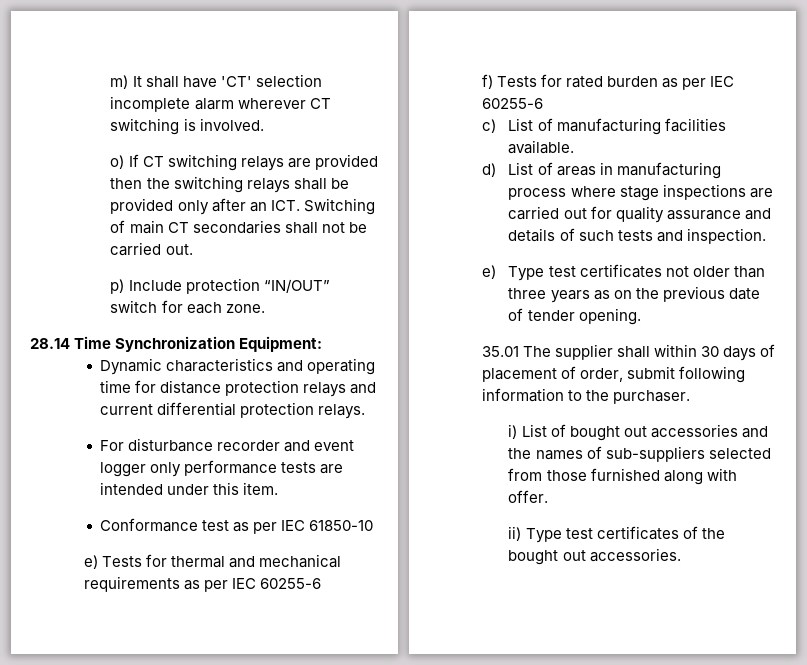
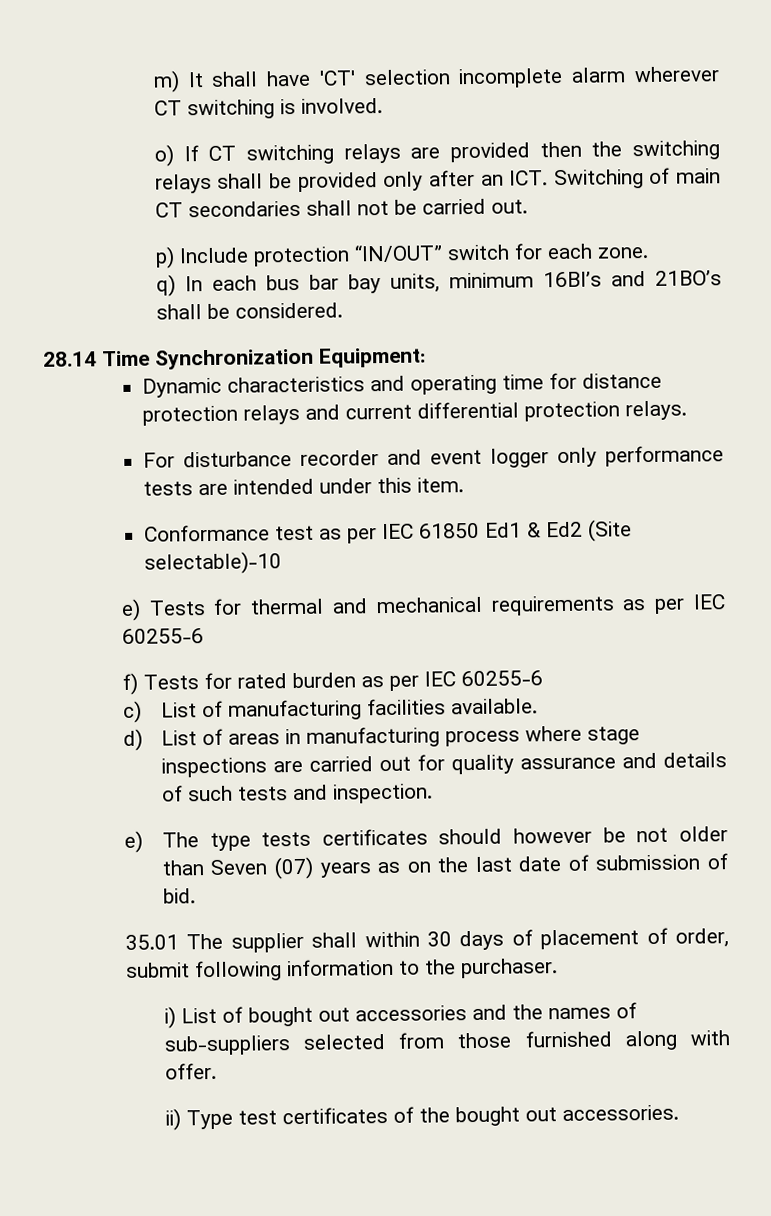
(265, 308) none -> [155,270,723,297] [155,302,343,320] // q) In each bus bar bay units, minimum 16BI’s and 21BO’s shall be considered.
[309,520,374,531] 61850-10 -> [419,519,633,542] [144,551,283,575] 61850 Ed1 & Ed2 (Site selectable)-10
[508,264,662,281] Type test certificates -> [161,827,626,852] The type tests certificates should however be
[508,288,547,299] three -> [210,856,314,880] Seven (07)
[662,286,725,302] previous -> [474,856,512,873] last
[527,308,641,325] tender opening. -> [595,853,728,871] [162,888,196,904] submission of bid.

